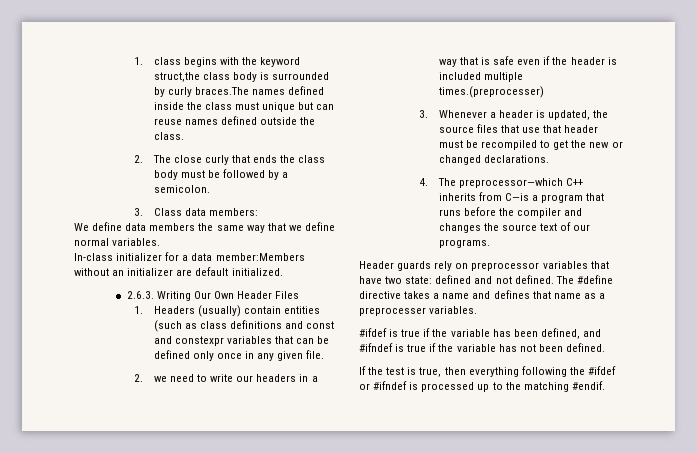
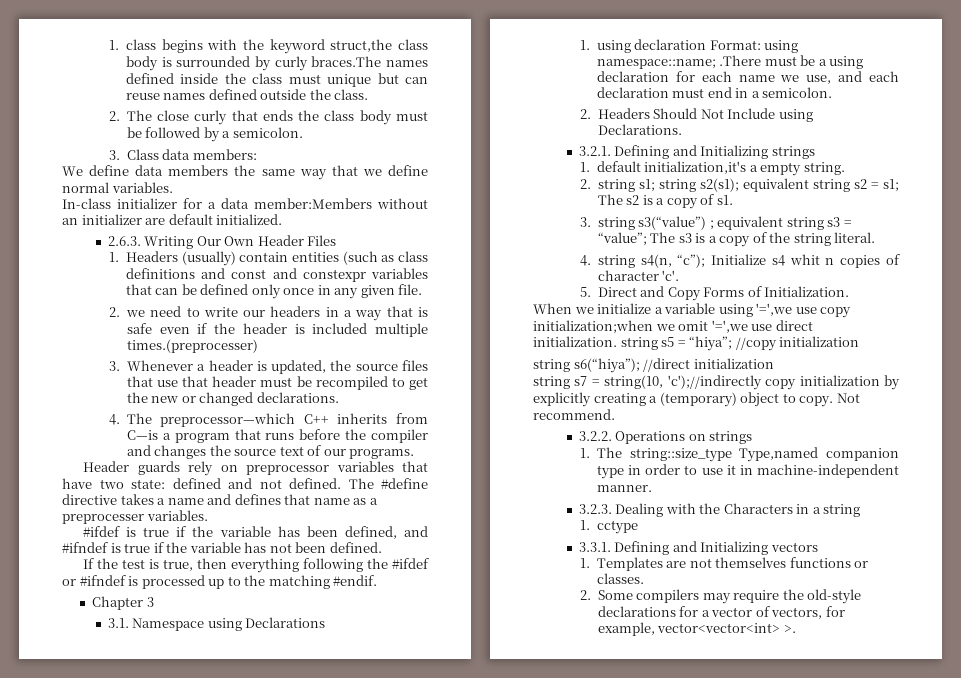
(605, 385) none -> [92,596,154,610] [107,617,326,631] [580,39,799,53] [596,55,864,69] [596,71,899,84] [596,87,833,98] [580,108,813,122] [597,124,682,135] [578,145,815,159] [580,161,845,176] [580,178,899,192] [597,194,733,209] [580,216,852,230] [597,232,876,247] [580,254,900,268] [597,270,680,281] [580,286,850,301] [533,303,852,318] [533,320,813,334] [533,336,860,351] [533,358,774,373] [533,375,900,390] [533,392,860,407] [533,409,615,420] [578,431,753,444] [580,447,899,462] [596,464,899,479] [596,485,652,492] [578,503,861,517] [580,520,638,534] [578,541,818,555] [580,557,869,571] [596,573,644,584] [580,589,862,604] [597,606,845,619] [597,622,796,636] // Chapter 3 // 3.1. Namespace using Declarations // 1. using declaration Format: using namespace::name; .There must be a using declaration for each name we use, and each declaration must end in a semicolon. // 2. Headers Should Not Include using Declarations. // 3.2.1. Defining and Initializing strings // 1. default initialization,it's a empty string. // 2. string s1; string s2(s1); equivalent string s2 = s1; The s2 is a copy of s1. // 3. string s3(“value”) ; equivalent string s3 = “value”; The s3 is a copy of the string literal. // 4. string s4(n, “c”); Initialize s4 whit n copies of character 'c'. // 5. Direct and Copy Forms of Initialization. // When we initialize a variable using '=',we use copy initialization;when we omit '=',we use direct initialization. string s5 = “hiya”; //copy initialization // string s6(“hiya”); //direct initialization // string s7 = string(10, 'c');//indirectly copy initialization by explicitly creating a (temporary) object to copy. Not recommend. // 3.2.2. Operations on strings // 1. The string::size_type Type,named companion type in order to use it in machine-independent manner. // 3.2.3. Dealing with the Characters in a string // 1. cctype // 3.3.1. Defining and Initializing vectors // 1. Templates are not themselves functions or classes. // 2. Some compilers may require the old-style declarations for a vector of vectors, for example, vector<vector<int> >.

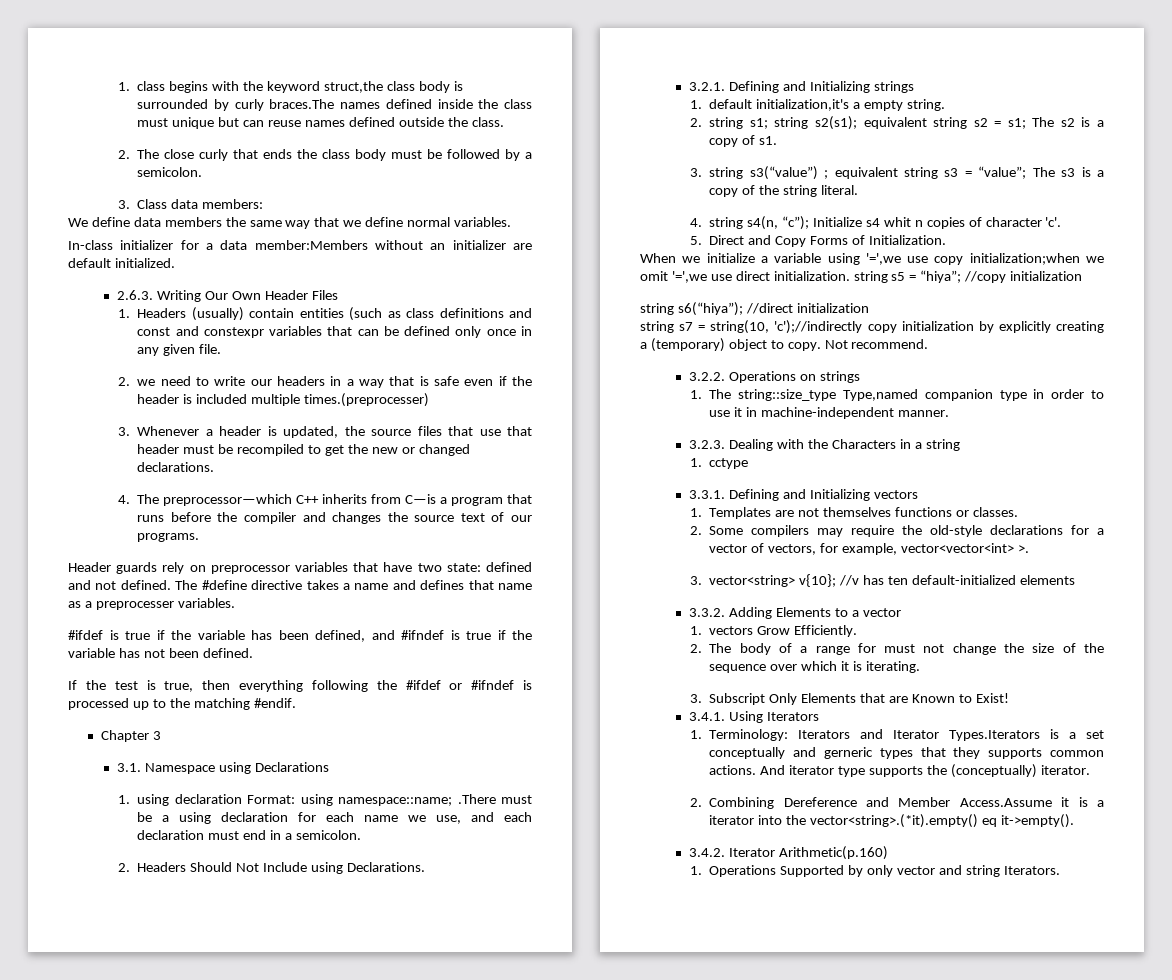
(796, 629) none -> [690,574,1075,587] [689,607,901,619] [690,625,858,637] [690,643,1104,655] [709,661,920,673] [690,693,1009,705] [689,711,820,723] [690,729,1104,741] [709,747,1104,759] [709,764,1090,778] [690,797,1104,809] [709,814,1074,828] [689,846,889,860] [690,865,1060,877] // 3. vector<string> v{10}; //v has ten default-initialized elements // 3.3.2. Adding Elements to a vector // 1. vectors Grow Efficiently. // 2. The body of a range for must not change the size of the sequence over which it is iterating. // 3. Subscript Only Elements that are Known to Exist! // 3.4.1. Using Iterators // 1. Terminology: Iterators and Iterator Types.Iterators is a set conceptually and gerneric types that they supports common actions. And iterator type supports the (conceptually) iterator. // 2. Combining Dereference and Member Access.Assume it is a iterator into the vector<string>.(*it).empty() eq it->empty(). // 3.4.2. Iterator Arithmetic(p.160) // 1. Operations Supported by only vector and string Iterators.

